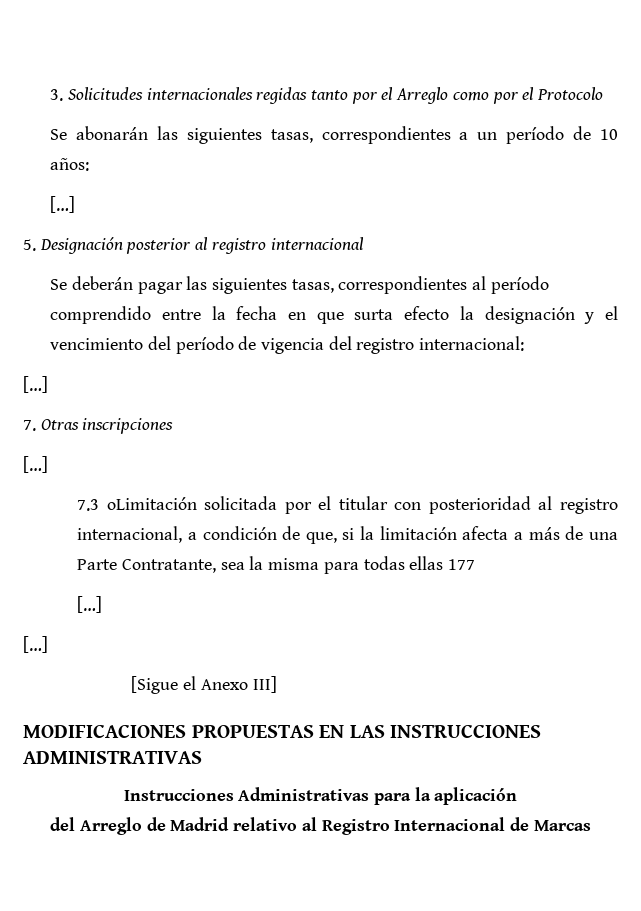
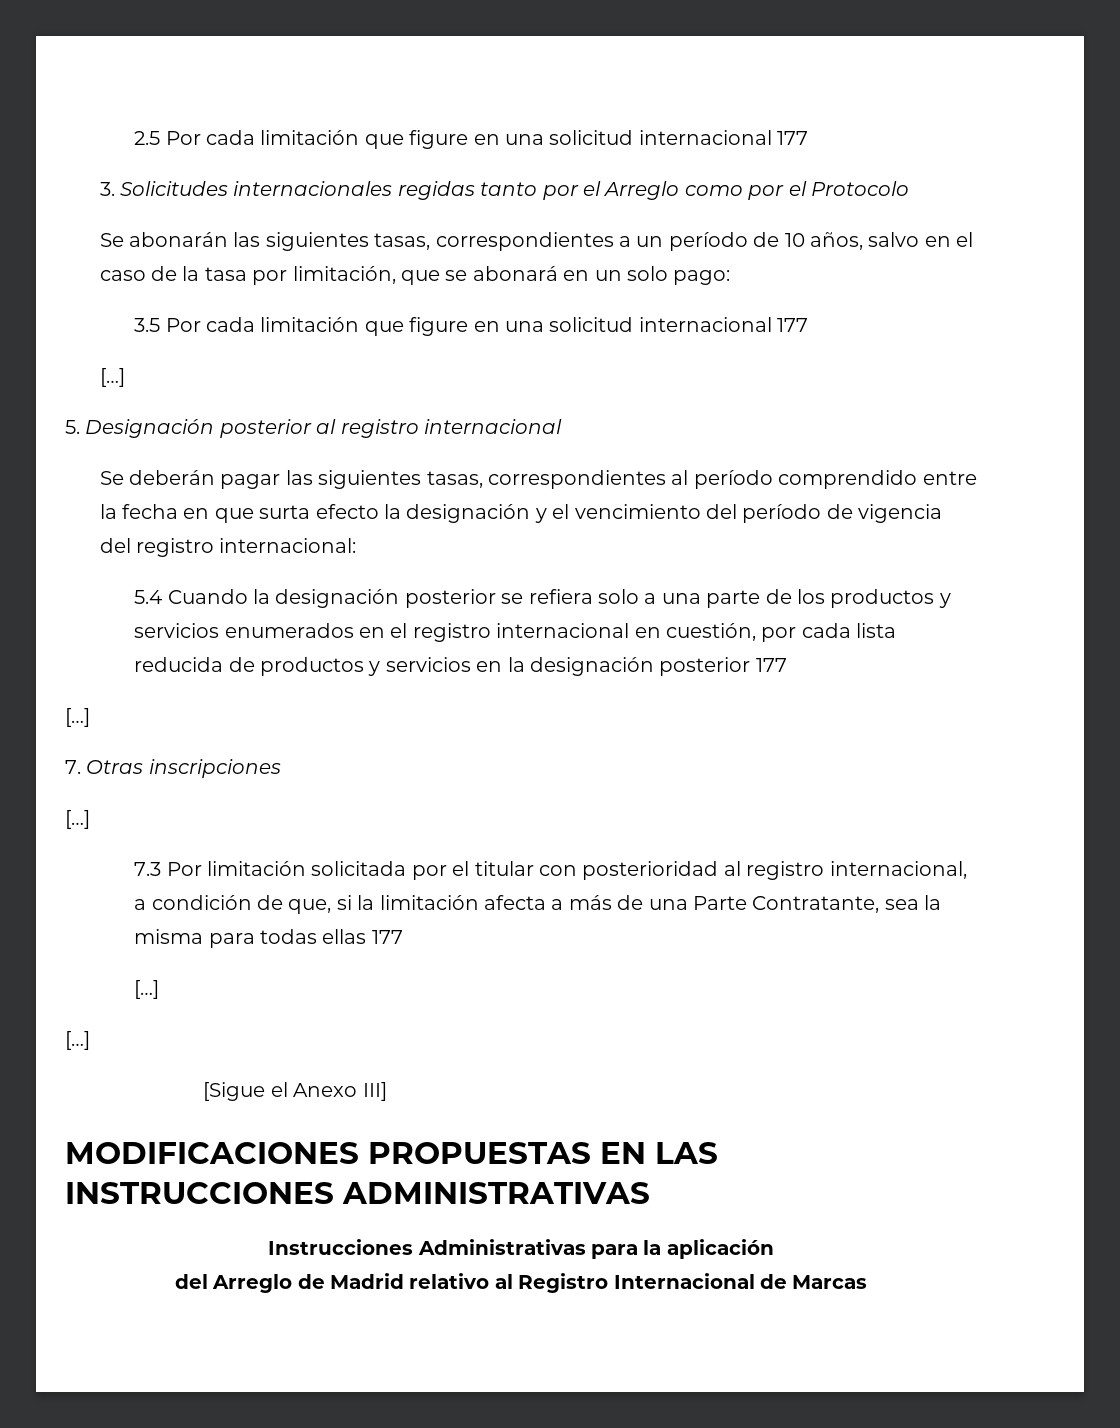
(50, 95) none -> [134,130,809,149] 2.5 Por cada limitación que figure en una solicitud internacional 177 //
[50,158,90,171] años: -> [809,232,974,250] [99,266,731,285] [134,317,809,336] años, salvo en el caso de la tasa por limitación, que se abonará en un solo pago: // 3.5 Por cada limitación que figure en una solicitud internacional 177
(525, 343) none -> [134,589,951,608] [134,623,897,642] [134,657,787,676] // 5.4 Cuando la designación posterior se refiera solo a una parte de los productos y servicios enumerados en el registro internacional en cuestión, por cada lista reducida de productos y servicios en la designación posterior 177
[106,497,197,510] oLimitación -> [166,861,306,876] Por limitación

